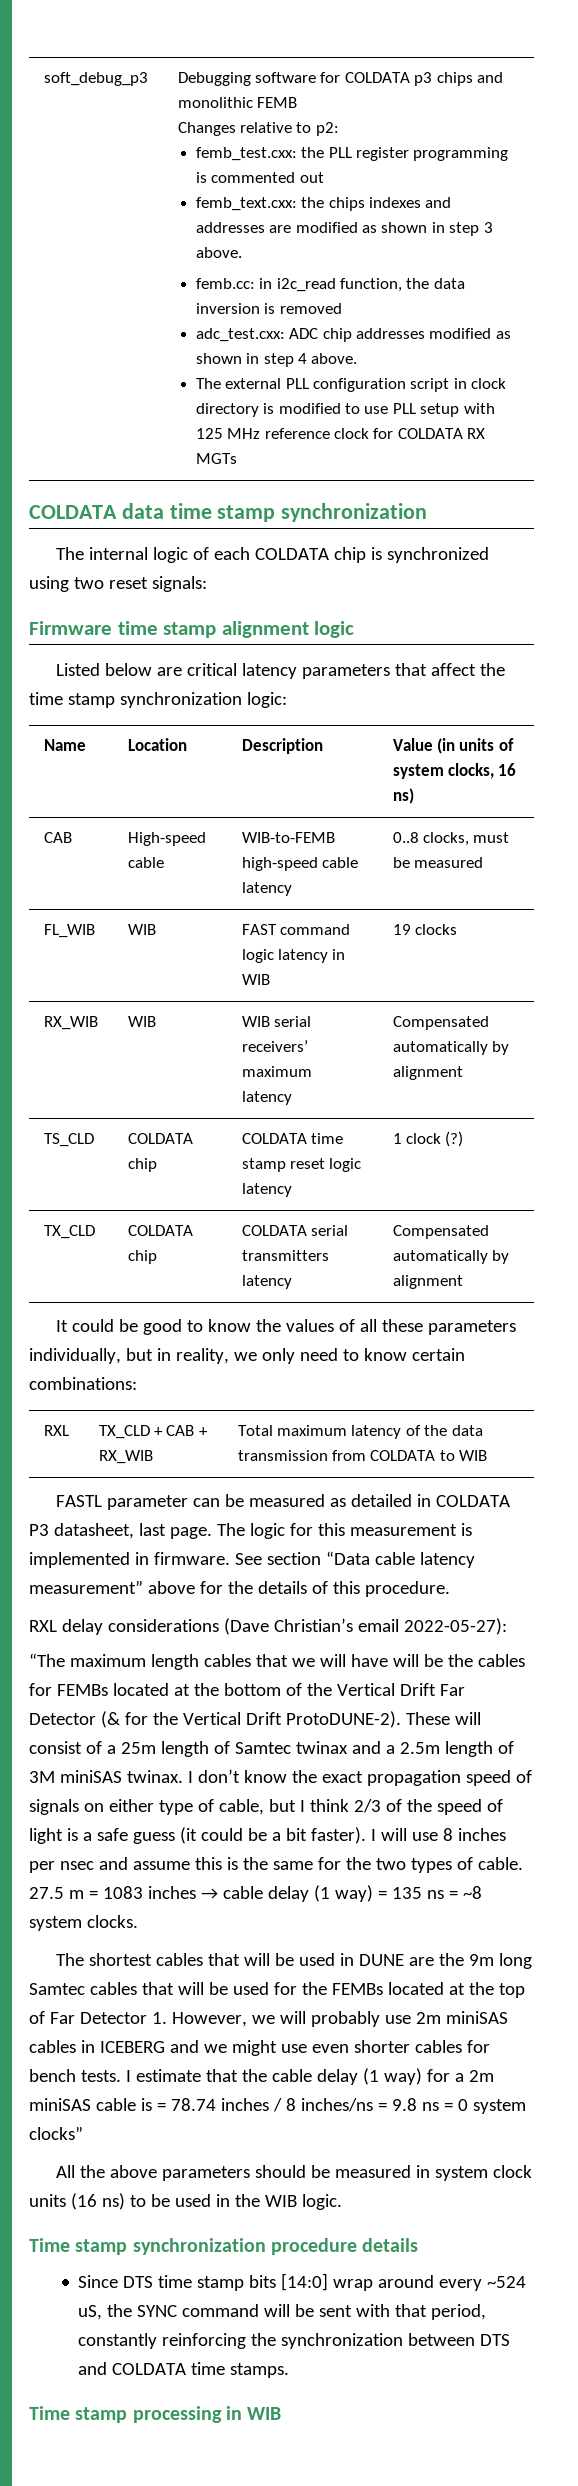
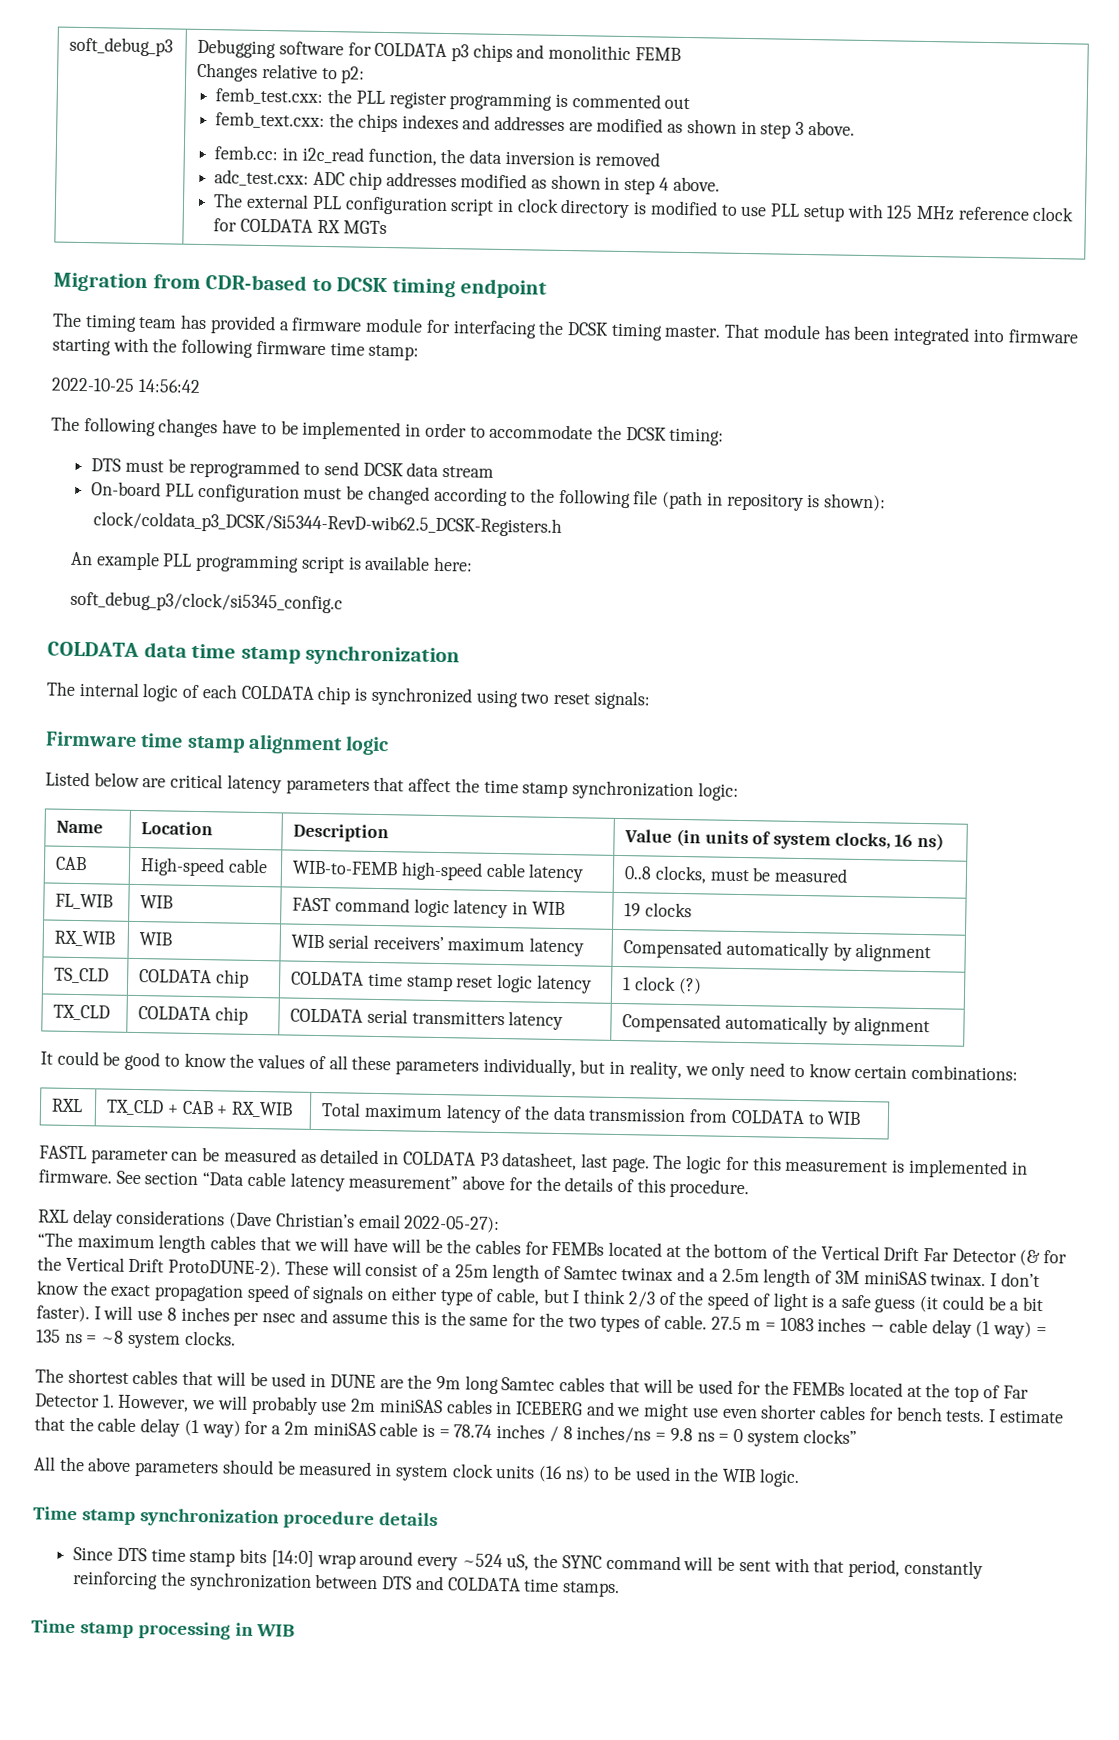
(237, 458) none -> [53,272,548,299] [52,312,1079,346] [52,337,420,361] [51,377,201,393] [51,416,725,446] [91,458,495,479] [91,481,887,512] [92,511,562,537] [69,551,474,574] [69,590,343,614] // Migration from CDR-based to DCSK timing endpoint // The timing team has provided a firmware module for interfacing the DCSK timing master. That module has been integrated into firmware starting with the following firmware time stamp: // 2022-10-25 14:56:42 // The following changes have to be implemented in order to accommodate the DCSK timing: // DTS must be reprogrammed to send DCSK data stream // On-board PLL configuration must be changed according to the following file (path in repository is shown): // clock/coldata_p3_DCSK/Si5344-RevD-wib62.5_DCSK-Registers.h // An example PLL programming script is available here: // soft_debug_p3/clock/si5345_config.c

